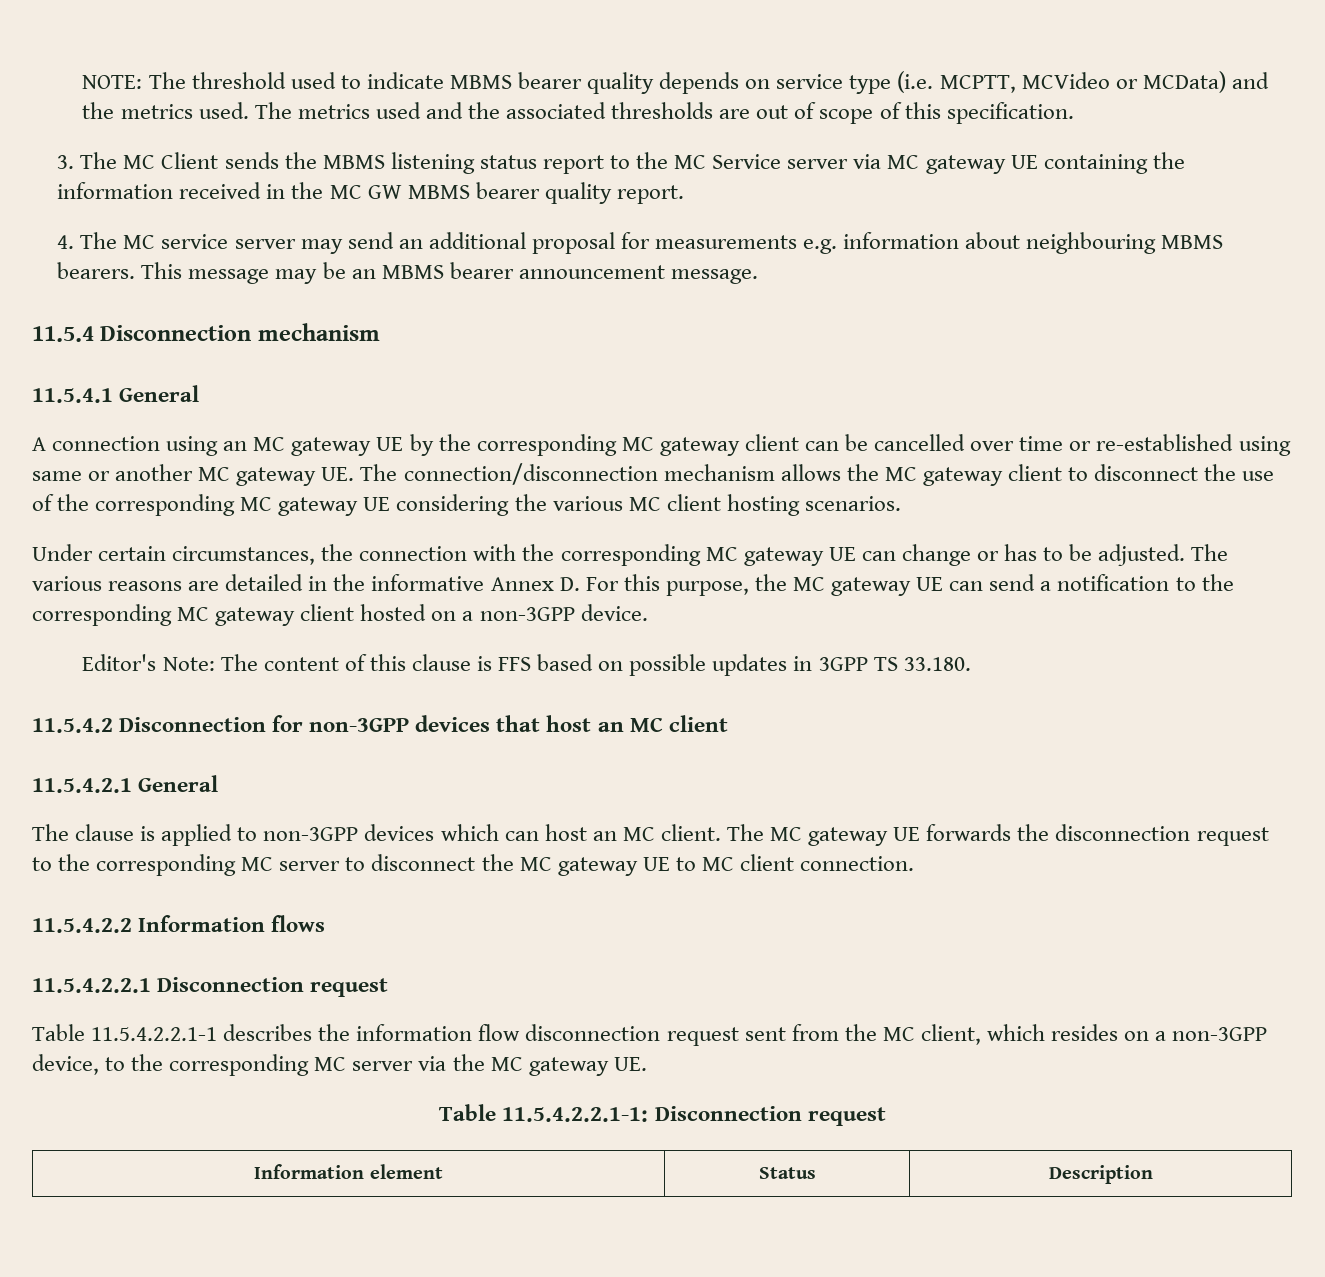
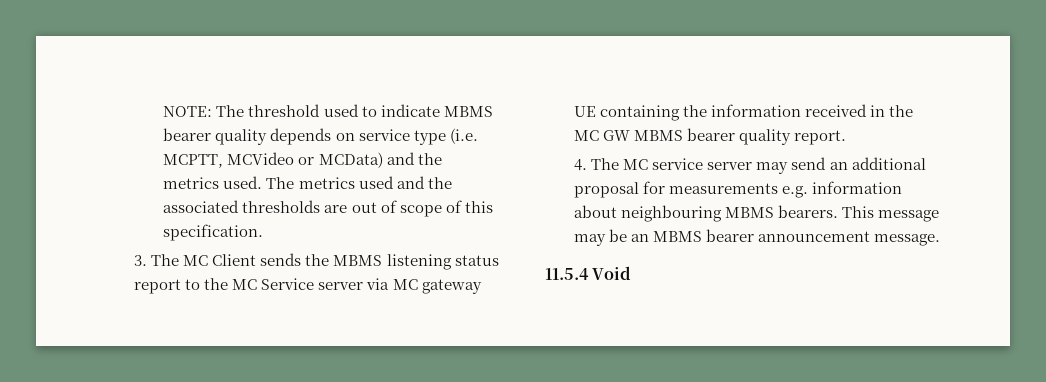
[100,323,380,341] [32,385,200,403] [32,434,1291,456] [32,463,1275,486] [32,494,901,516] [32,544,1229,566] [32,574,1234,596] [32,604,648,626] [82,654,971,676] [32,715,728,733] [32,775,219,793] [32,824,1269,846] [32,854,915,876] [32,915,326,933] [32,977,389,997] [32,1024,1268,1046] [32,1054,647,1076] [439,1104,886,1126] [254,1164,443,1179] [758,1167,816,1179] [1048,1165,1153,1184] Disconnection mechanism // 11.5.4.1 General // A connection using an MC gateway UE by the corresponding MC gateway client can be cancelled over time or re-established using same or another MC gateway UE. The connection/disconnection mechanism allows the MC gateway client to disconnect the use of the corresponding MC gateway UE considering the various MC client hosting scenarios. // Under certain circumstances, the connection with the corresponding MC gateway UE can change or has to be adjusted. The various reasons are detailed in the informative Annex D. For this purpose, the MC gateway UE can send a notification to the corresponding MC gateway client hosted on a non-3GPP device. // Editor's Note: The content of this clause is FFS based on possible updates in 3GPP TS 33.180. // 11.5.4.2 Disconnection for non-3GPP devices that host an MC client // 11.5.4.2.1 General // The clause is applied to non-3GPP devices which can host an MC client. The MC gateway UE forwards the disconnection request to the corresponding MC server to disconnect the MC gateway UE to MC client connection. // 11.5.4.2.2 Information flows // 11.5.4.2.2.1 Disconnection request // Table 11.5.4.2.2.1-1 describes the information flow disconnection request sent from the MC client, which resides on a non-3GPP device, to the corresponding MC server via the MC gateway UE. // Table 11.5.4.2.2.1-1: Disconnection request // Information element | Status | Description -> [592,266,632,280] Void

